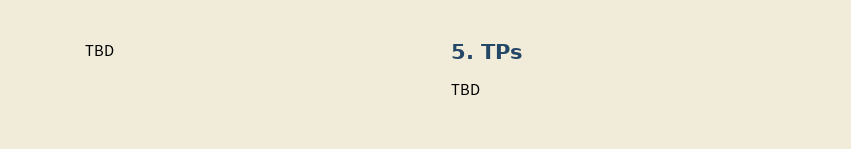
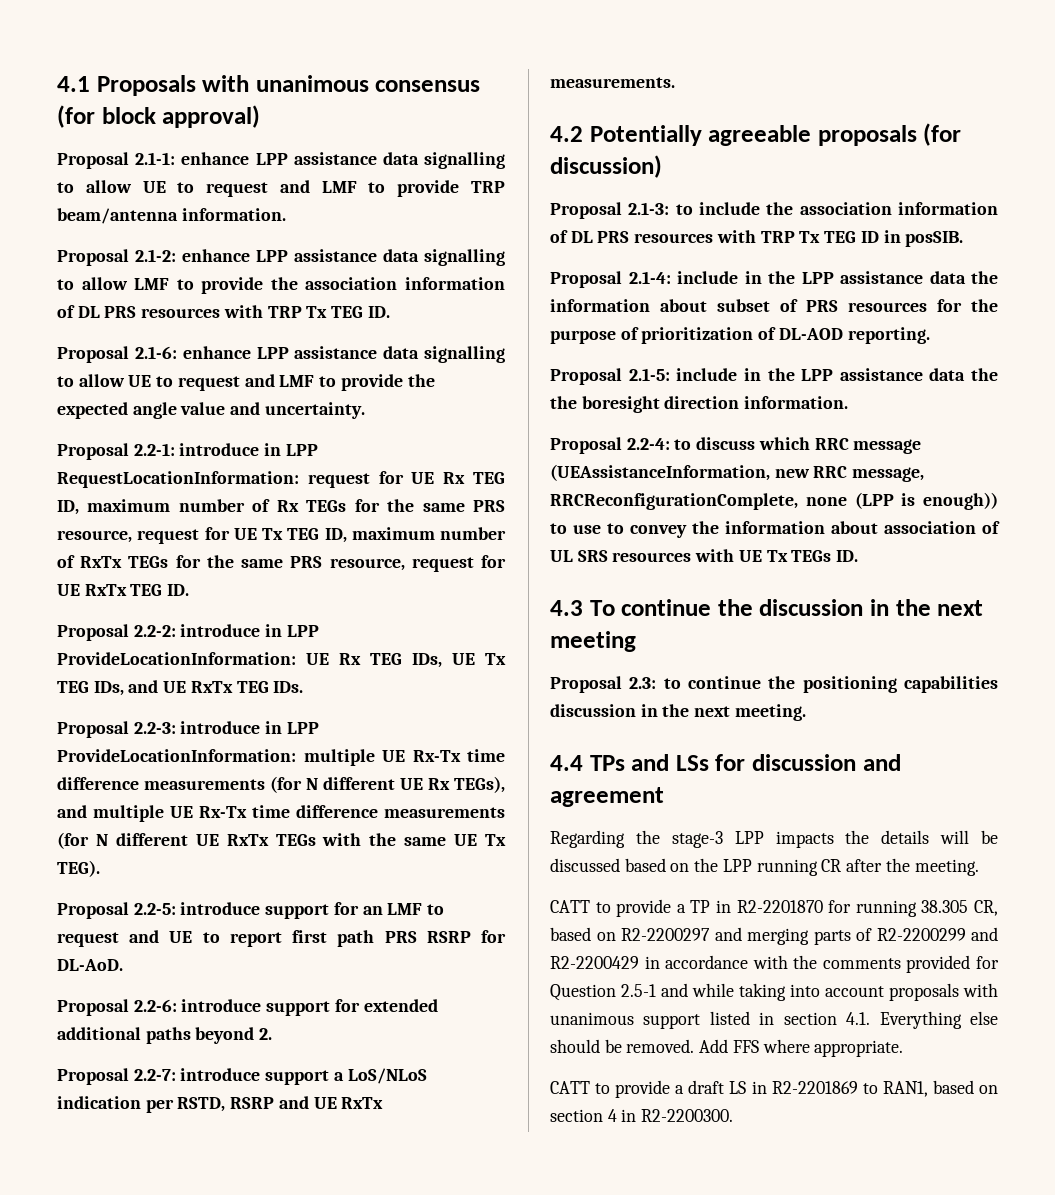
[85,45,114,56] [451,44,523,59] [451,84,480,95] TBD // 5. TPs // TBD -> [57,75,481,96] [57,105,261,128] [57,152,506,169] [57,180,505,197] [57,208,286,224] [57,249,505,266] [57,277,505,294] [57,305,390,318] [57,346,505,363] [57,374,435,391] [57,402,365,419] [57,443,318,460] [57,471,506,488] [57,499,506,515] [57,527,506,544] [57,555,507,572] [57,584,190,596] [57,624,319,641] [57,652,506,668] [57,680,304,696] [57,721,319,738] [57,749,505,766] [57,776,505,793] [57,805,505,822] [57,832,506,849] [57,860,100,877] [57,902,445,919] [57,930,506,947] [57,959,123,971] [57,999,438,1016] [57,1027,273,1044] [57,1068,427,1085] [57,1096,384,1113] [550,77,675,88] [550,123,962,146] [550,155,662,178] [550,202,998,219] [550,230,964,247] [550,271,998,288] [550,299,998,312] [550,327,930,344] [550,368,998,385] [550,396,849,413] [550,437,922,454] [550,464,925,482] [550,492,998,510] [550,521,1000,538] [550,549,859,562] [550,599,984,616] [550,631,636,652] [550,676,998,693] [550,704,806,721] [550,754,901,771] [550,787,664,807] [550,830,998,848] [550,858,979,876] [550,899,999,917] [550,927,998,945] [550,955,999,973] [550,983,998,1001] [550,1011,999,1029] [550,1039,904,1057] [550,1080,998,1098] [550,1109,734,1122] 4.1 Proposals with unanimous consensus (for block approval) // Proposal 2.1-1: enhance LPP assistance data signalling to allow UE to request and LMF to provide TRP beam/antenna information. // Proposal 2.1-2: enhance LPP assistance data signalling to allow LMF to provide the association information of DL PRS resources with TRP Tx TEG ID. // Proposal 2.1-6: enhance LPP assistance data signalling to allow UE to request and LMF to provide the expected angle value and uncertainty. // Proposal 2.2-1: introduce in LPP RequestLocationInformation: request for UE Rx TEG ID, maximum number of Rx TEGs for the same PRS resource, request for UE Tx TEG ID, maximum number of RxTx TEGs for the same PRS resource, request for UE RxTx TEG ID. // Proposal 2.2-2: introduce in LPP ProvideLocationInformation: UE Rx TEG IDs, UE Tx TEG IDs, and UE RxTx TEG IDs. // Proposal 2.2-3: introduce in LPP ProvideLocationInformation: multiple UE Rx-Tx time difference measurements (for N different UE Rx TEGs), and multiple UE Rx-Tx time difference measurements (for N different UE RxTx TEGs with the same UE Tx TEG). // Proposal 2.2-5: introduce support for an LMF to request and UE to report first path PRS RSRP for DL-AoD. // Proposal 2.2-6: introduce support for extended additional paths beyond 2. // Proposal 2.2-7: introduce support a LoS/NLoS indication per RSTD, RSRP and UE RxTx measurements. // 4.2 Potentially agreeable proposals (for discussion) // Proposal 2.1-3: to include the association information of DL PRS resources with TRP Tx TEG ID in posSIB. // Proposal 2.1-4: include in the LPP assistance data the information about subset of PRS resources for the purpose of prioritization of DL-AOD reporting. // Proposal 2.1-5: include in the LPP assistance data the the boresight direction information. // Proposal 2.2-4: to discuss which RRC message (UEAssistanceInformation, new RRC message, RRCReconfigurationComplete, none (LPP is enough)) to use to convey the information about association of UL SRS resources with UE Tx TEGs ID. // 4.3 To continue the discussion in the next meeting // Proposal 2.3: to continue the positioning capabilities discussion in the next meeting. // 4.4 TPs and LSs for discussion and agreement // Regarding the stage-3 LPP impacts the details will be discussed based on the LPP running CR after the meeting. // CATT to provide a TP in R2-2201870 for running 38.305 CR, based on R2-2200297 and merging parts of R2-2200299 and R2-2200429 in accordance with the comments provided for Question 2.5-1 and while taking into account proposals with unanimous support listed in section 4.1. Everything else should be removed. Add FFS where appropriate. // CATT to provide a draft LS in R2-2201869 to RAN1, based on section 4 in R2-2200300.

